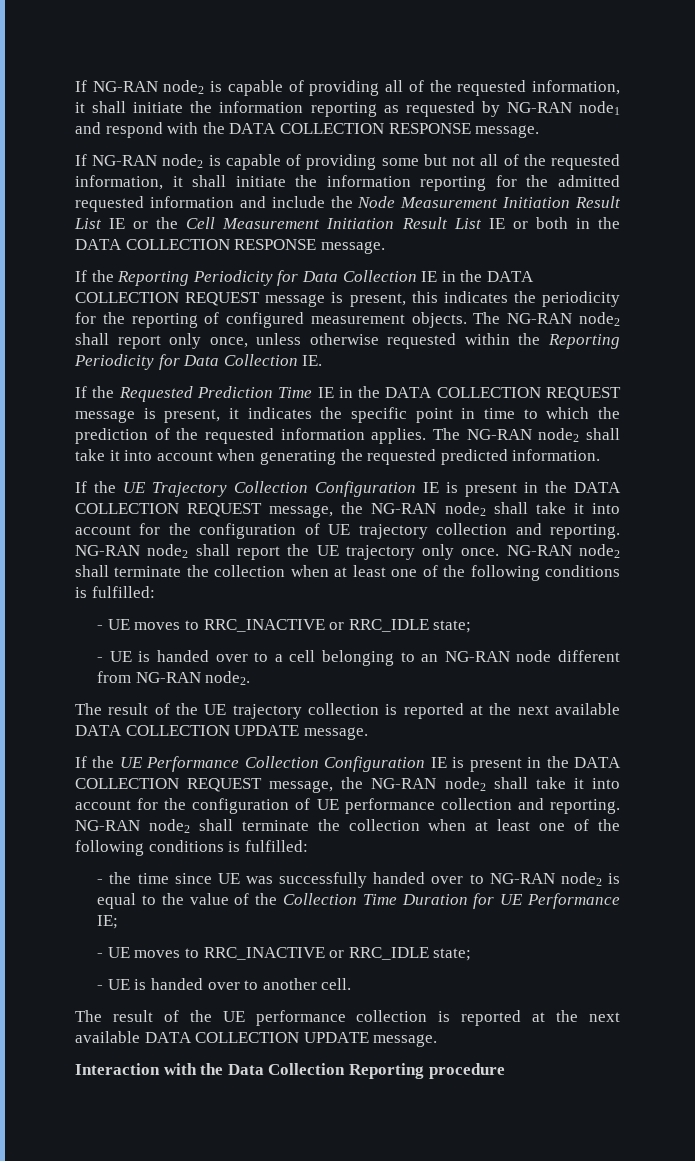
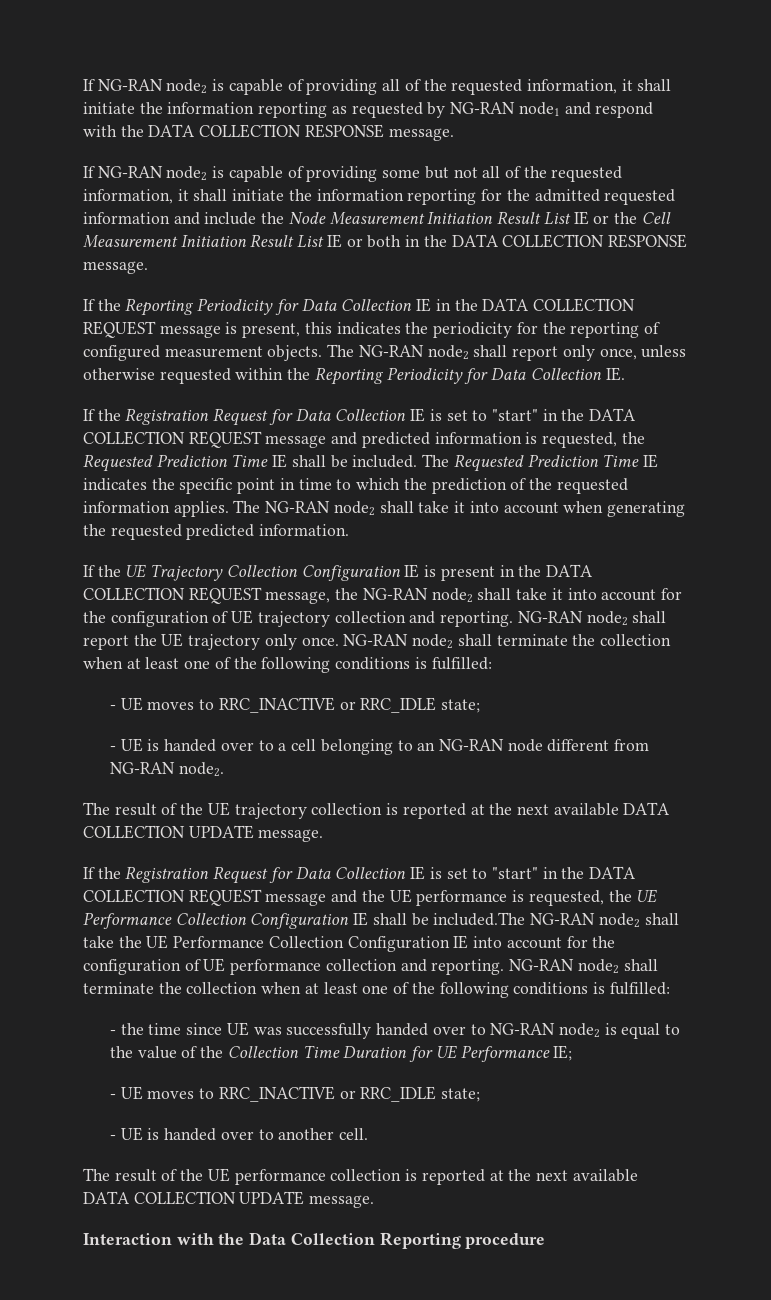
[118,386,621,402] [75,408,239,423] Requested Prediction Time IE in the DATA COLLECTION REQUEST message is present, it -> [125,408,637,426] [83,431,645,448] [83,454,658,472] Registration Request for Data Collection IE is set to "start" in the DATA COLLECTION REQUEST message and predicted information is requested, the Requested Prediction Time IE shall be included. The Requested Prediction Time IE
[119,756,621,772] [75,777,584,793] UE Performance Collection Configuration IE is present in the DATA COLLECTION REQUEST message, the NG-RAN node2 shall take it -> [125,866,637,884] [83,889,658,906] [83,912,679,929] [83,935,469,952] Registration Request for Data Collection IE is set to "start" in the DATA COLLECTION REQUEST message and the UE performance is requested, the UE Performance Collection Configuration IE shall be included.The NG-RAN node2 shall take the UE Performance Collection Configuration IE

